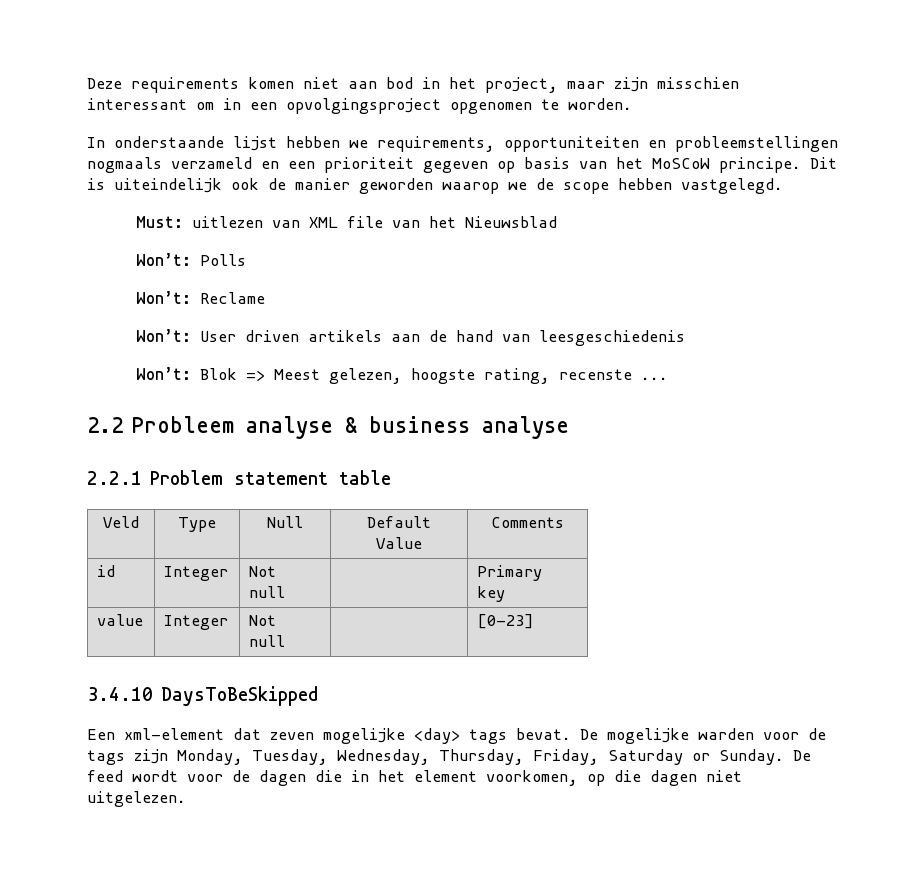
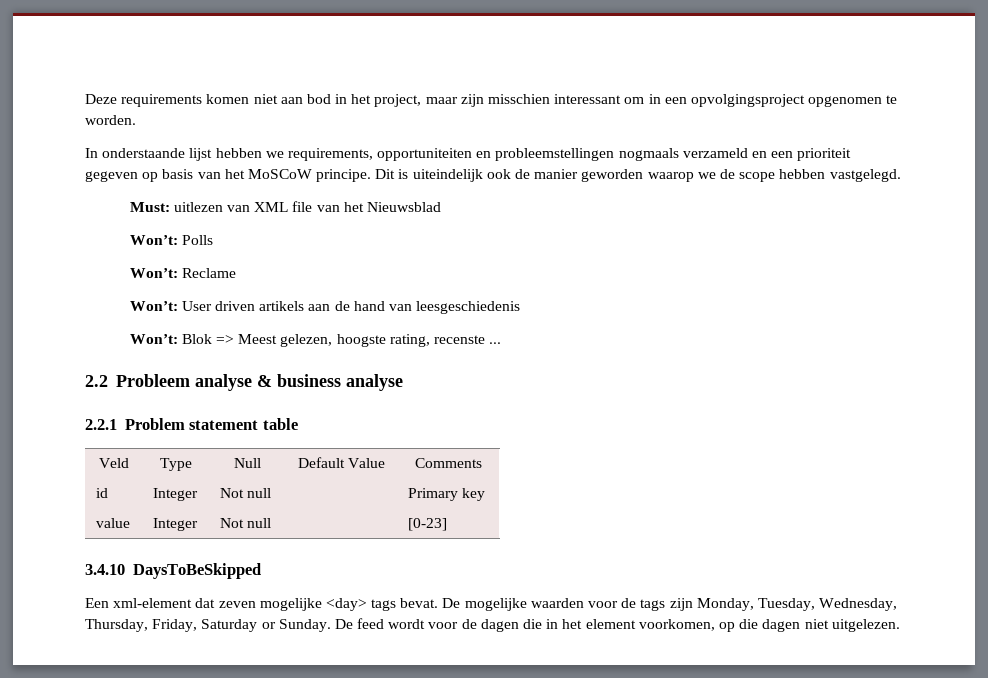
[698,728,754,740] warden -> [530,598,584,608] waarden

